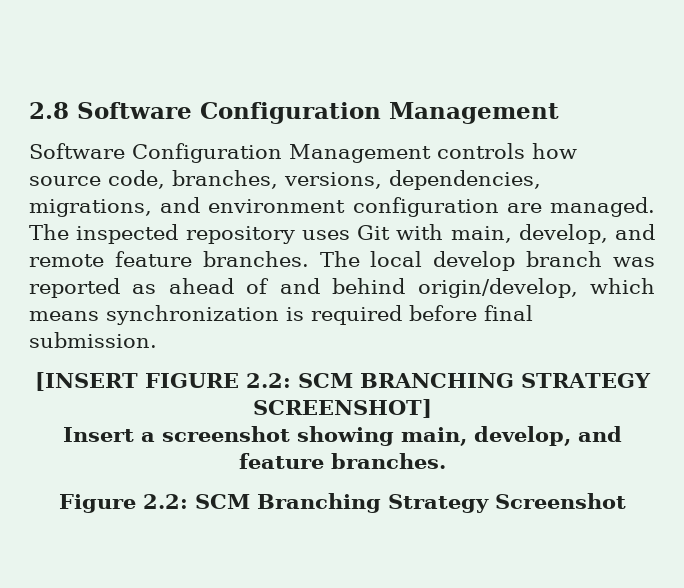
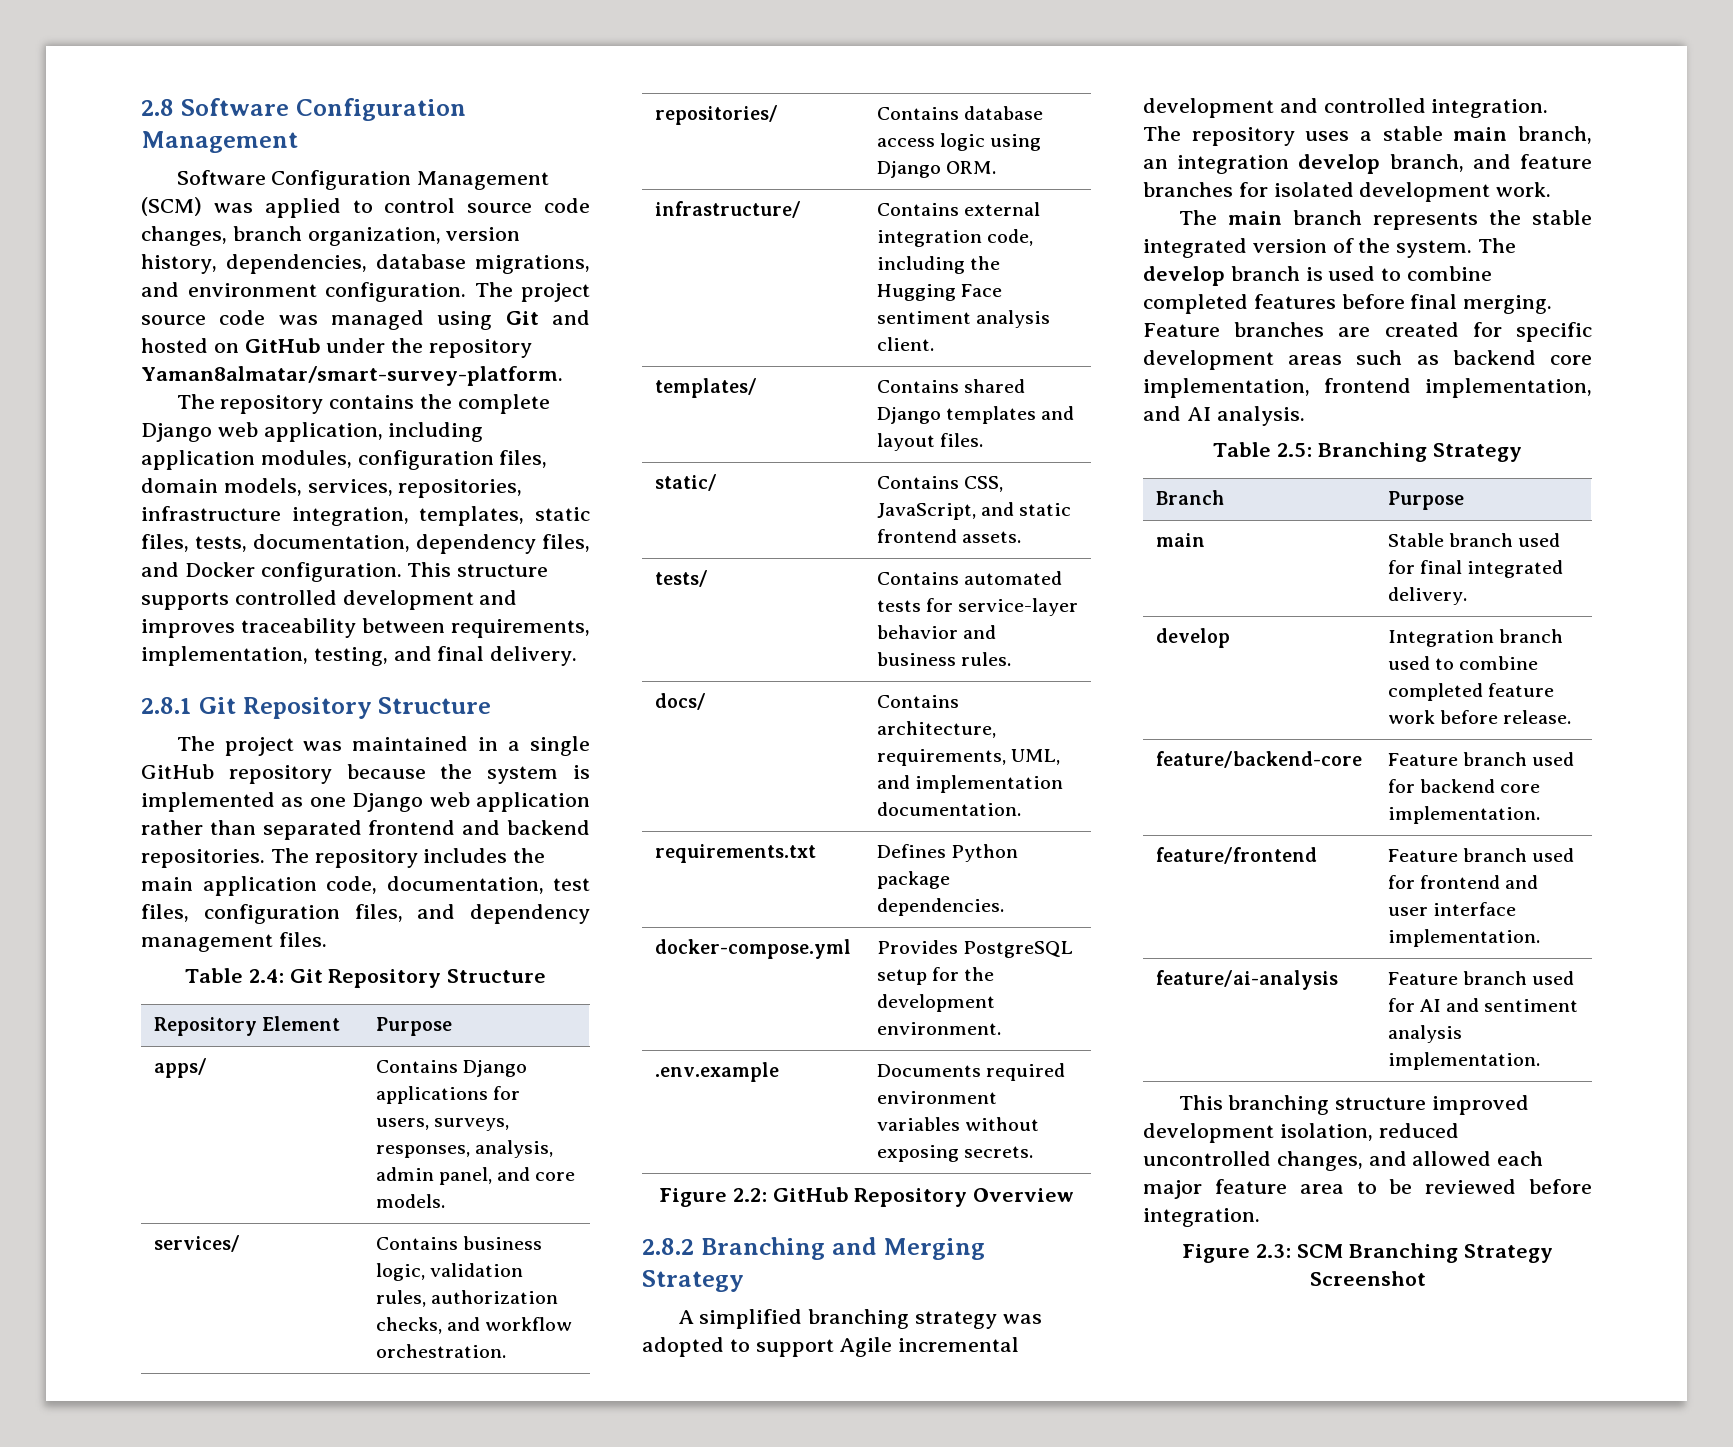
[437,143,577,159] [29,170,541,190] [29,197,655,217] [29,224,655,244] [29,251,655,271] [29,278,655,298] [29,305,533,325] [29,332,157,348] [34,372,651,391] [252,399,432,418] [62,426,622,446] [238,453,446,469] [58,494,188,513] controls how source code, branches, versions, dependencies, migrations, and environment configuration are managed. The inspected repository uses Git with main, develop, and remote feature branches. The local develop branch was reported as ahead of and behind origin/develop, which means synchronization is required before final submission. // [INSERT FIGURE 2.2: SCM BRANCHING STRATEGY SCREENSHOT] // Insert a screenshot showing main, develop, and feature branches. // Figure 2.2: -> [141,197,590,218] [141,226,521,246] [141,254,590,274] [141,282,590,302] [141,310,590,330] [141,338,533,358] [141,366,563,386] [176,394,550,414] [141,422,484,442] [141,450,548,470] [141,478,523,498] [141,506,590,526] [141,534,590,554] [141,562,549,582] [141,590,518,610] [141,618,590,638] [141,646,578,666] [141,697,492,719] [176,736,590,756] [141,764,590,784] [141,792,590,812] [141,820,590,840] [141,848,546,868] [141,876,590,896] [141,904,590,924] [141,932,327,952] [184,968,547,988] [153,1016,340,1036] [375,1017,452,1036] [153,1058,207,1078] [375,1060,527,1077] [375,1086,520,1104] [375,1118,509,1131] [375,1140,553,1158] [375,1167,576,1185] [375,1194,445,1208] [153,1235,240,1252] [375,1236,542,1250] [375,1263,523,1281] [375,1290,558,1307] [375,1317,573,1334] [375,1344,506,1358] [654,105,778,125] [876,106,1043,120] [876,133,1042,151] [876,161,996,178] [654,201,801,218] [876,202,1040,216] [876,229,1033,247] [876,256,1000,274] [876,284,1002,301] [876,310,1050,328] [876,337,934,351] [654,378,757,398] [876,379,1025,393] [876,406,1075,424] [876,433,983,451] [654,474,717,491] [876,476,1003,492] [876,502,1072,520] [876,529,1021,543] [654,570,708,587] [876,571,1062,585] [876,598,1079,616] [876,625,996,639] [876,652,1011,666] [654,693,706,710] [876,695,959,708] [876,721,996,738] [876,749,1060,766] [876,775,1063,793] [876,802,1021,816] [654,844,816,863] [876,844,1018,862] [876,871,950,889] [876,898,1004,916] [654,939,851,959] [876,940,1073,958] [876,967,995,985] [876,994,995,1012] [876,1022,1001,1035] [654,1062,779,1082] [876,1063,1065,1081] [876,1091,997,1104] [876,1117,1039,1131] [876,1145,1033,1162] [658,1187,1075,1207] [642,1237,986,1260] [642,1270,744,1292] [677,1309,1042,1329] [642,1337,1020,1357] [1143,98,1549,118] [1143,126,1592,146] [1143,154,1592,174] [1143,182,1552,202] [1178,210,1592,230] [1143,238,1517,258] [1143,266,1493,286] [1143,294,1553,314] [1143,322,1592,342] [1143,350,1592,370] [1143,378,1592,398] [1143,406,1305,426] [1213,442,1522,462] [1155,490,1224,505] [1387,491,1464,510] [1155,533,1205,547] [1387,533,1561,547] [1387,560,1564,578] [1387,587,1467,605] [1155,628,1230,648] [1387,629,1563,647] [1387,656,1539,670] [1387,683,1554,701] [1387,710,1572,724] [1155,751,1362,768] [1387,752,1575,766] [1387,779,1541,793] [1387,806,1540,824] [1155,847,1317,864] [1387,848,1575,862] [1387,875,1539,889] [1387,902,1516,916] [1387,929,1540,947] [1155,970,1338,990] [1387,971,1575,985] [1387,998,1579,1012] [1387,1025,1462,1043] [1387,1052,1540,1070] [1178,1095,1530,1115] [1143,1123,1459,1143] [1143,1151,1544,1171] [1143,1179,1592,1199] [1143,1208,1260,1227] [1182,1244,1292,1263] (SCM) was applied to control source code changes, branch organization, version history, dependencies, database migrations, and environment configuration. The project source code was managed using Git and hosted on GitHub under the repository Yaman8almatar/smart-survey-platform. // The repository contains the complete Django web application, including application modules, configuration files, domain models, services, repositories, infrastructure integration, templates, static files, tests, documentation, dependency files, and Docker configuration. This structure supports controlled development and improves traceability between requirements, implementation, testing, and final delivery. // 2.8.1 Git Repository Structure // The project was maintained in a single GitHub repository because the system is implemented as one Django web application rather than separated frontend and backend repositories. The repository includes the main application code, documentation, test files, configuration files, and dependency management files. // Table 2.4: Git Repository Structure // Repository Element | Purpose // apps/ | Contains Django applications for users, surveys, responses, analysis, admin panel, and core models. // services/ | Contains business logic, validation rules, authorization checks, and workflow orchestration. // repositories/ | Contains database access logic using Django ORM. // infrastructure/ | Contains external integration code, including the Hugging Face sentiment analysis client. // templates/ | Contains shared Django templates and layout files. // static/ | Contains CSS, JavaScript, and static frontend assets. // tests/ | Contains automated tests for service-layer behavior and business rules. // docs/ | Contains architecture, requirements, UML, and implementation documentation. // requirements.txt | Defines Python package dependencies. // docker-compose.yml | Provides PostgreSQL setup for the development environment. // .env.example | Documents required environment variables without exposing secrets. // Figure 2.2: GitHub Repository Overview // 2.8.2 Branching and Merging Strategy // A simplified branching strategy was adopted to support Agile incremental development and controlled integration. The repository uses a stable main branch, an integration develop branch, and feature branches for isolated development work. // The main branch represents the stable integrated version of the system. The develop branch is used to combine completed features before final merging. Feature branches are created for specific development areas such as backend core implementation, frontend implementation, and AI analysis. // Table 2.5: Branching Strategy // Branch | Purpose // main | Stable branch used for final integrated delivery. // develop | Integration branch used to combine completed feature work before release. // feature/backend-core | Feature branch used for backend core implementation. // feature/frontend | Feature branch used for frontend and user interface implementation. // feature/ai-analysis | Feature branch used for AI and sentiment analysis implementation. // This branching structure improved development isolation, reduced uncontrolled changes, and allowed each major feature area to be reviewed before integration. // Figure 2.3:

